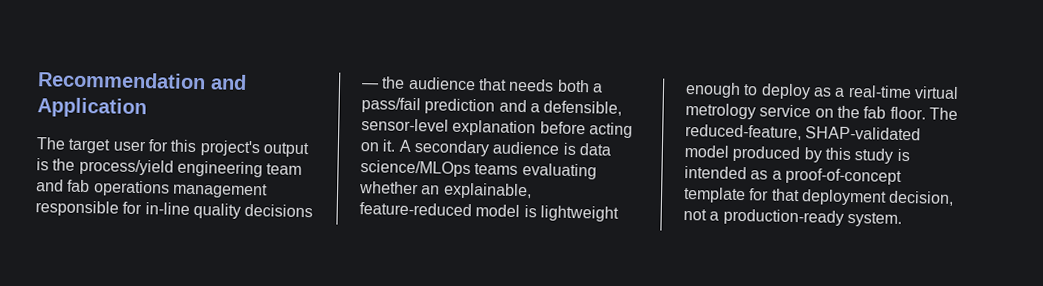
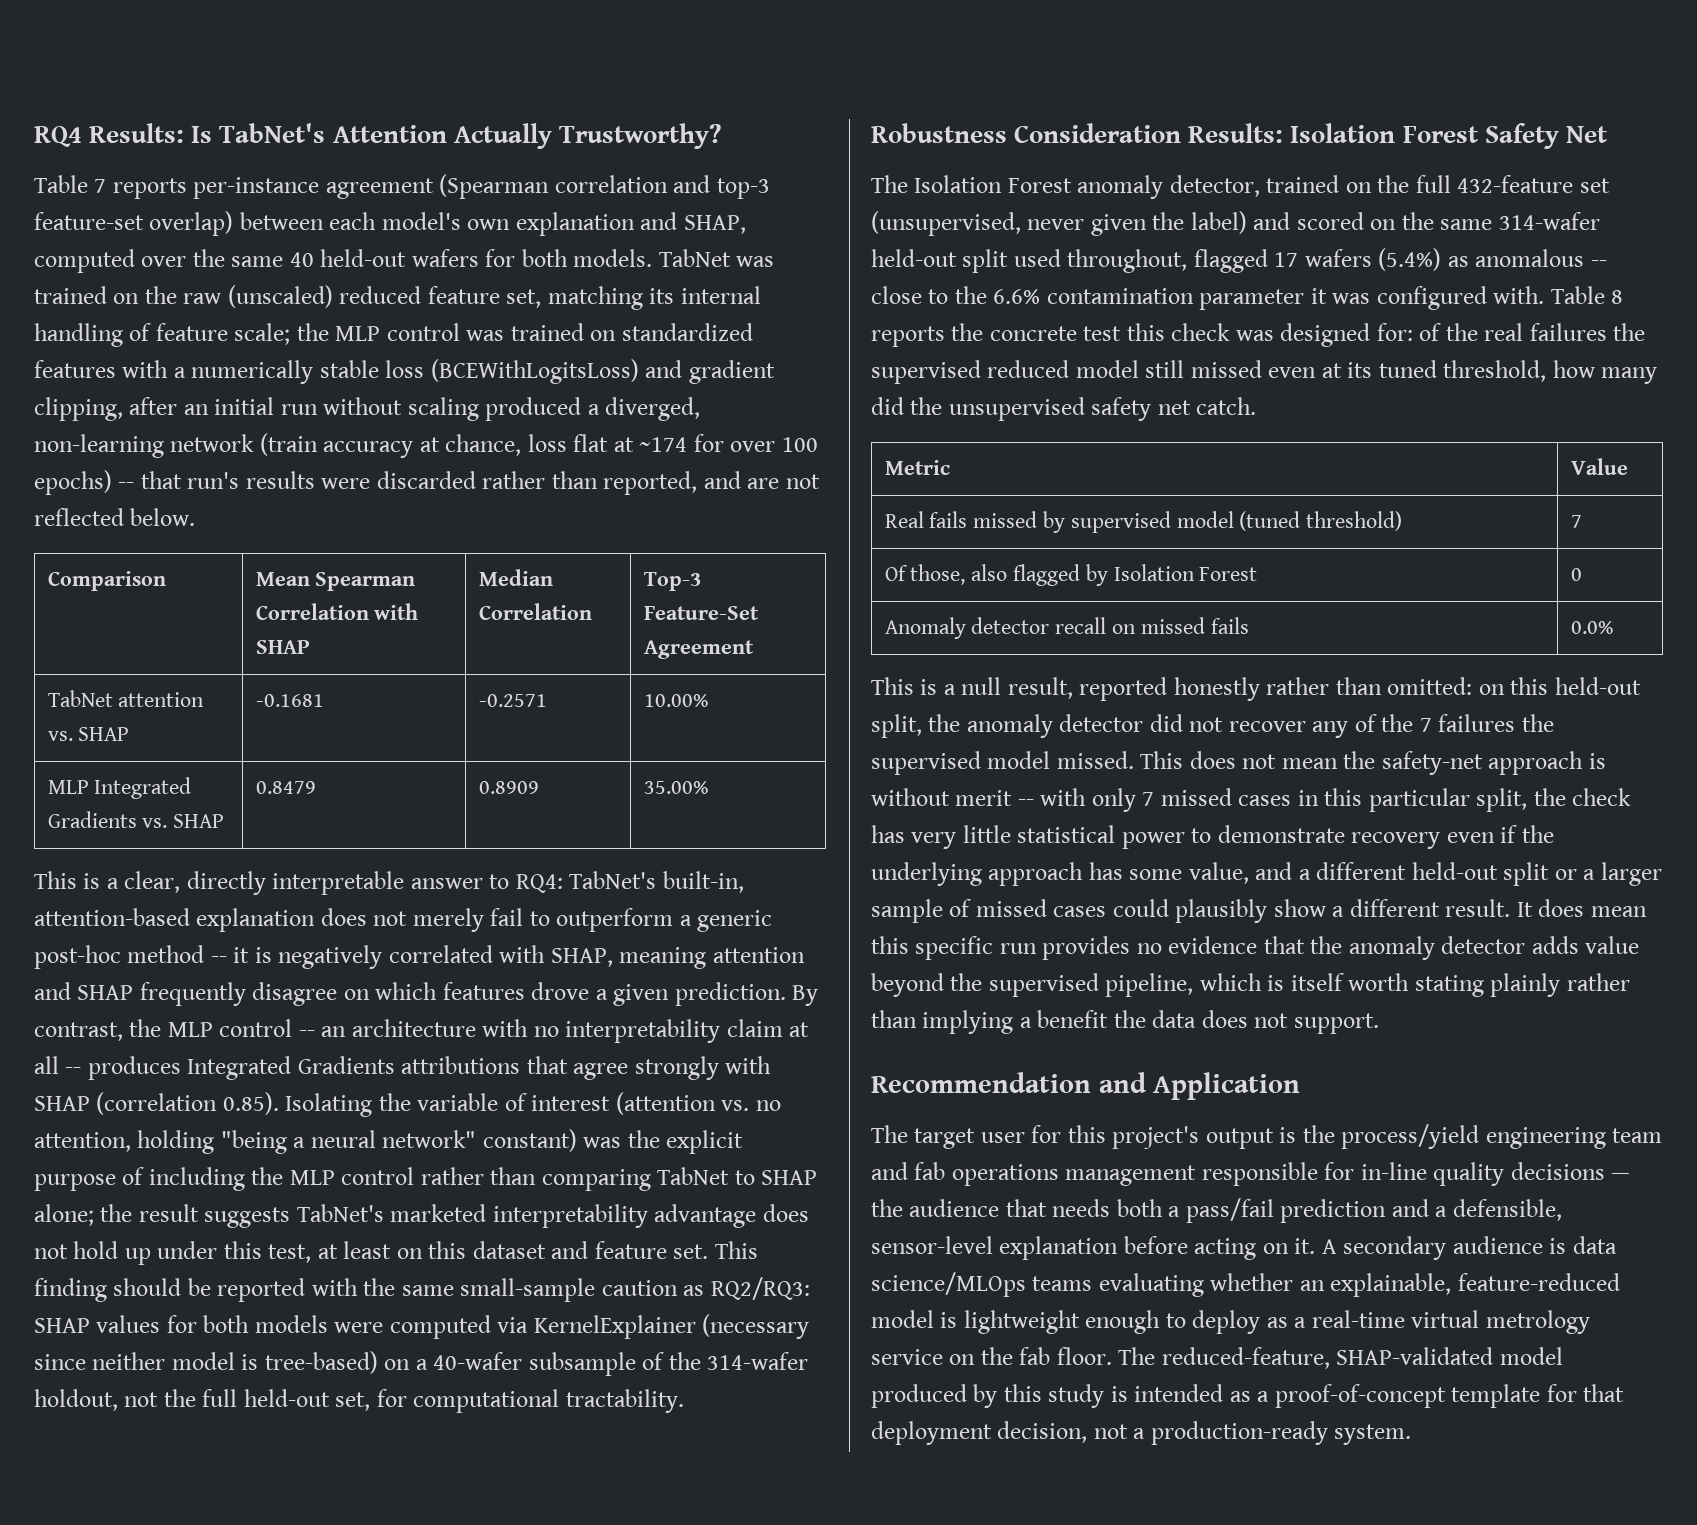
(37, 80) none -> [34,123,721,149] [34,174,770,199] [34,211,746,236] [34,249,775,273] [34,285,761,310] [34,323,753,347] [34,359,775,384] [34,397,701,421] [34,433,818,458] [34,470,820,495] [34,508,196,526] [47,571,166,591] [255,572,416,591] [255,603,419,620] [255,640,310,654] [478,569,553,586] [478,603,592,620] [643,572,701,591] [643,606,759,620] [643,640,754,659] [47,690,205,707] [47,727,130,741] [255,694,324,707] [478,694,547,707] [643,694,708,707] [47,777,192,799] [47,811,225,828] [255,781,316,794] [478,781,539,794] [643,781,708,794] [34,871,744,895] [34,908,773,932] [34,945,805,969] [34,982,819,1006] [34,1019,810,1043] [34,1056,772,1080] [34,1092,781,1117] [34,1129,744,1154] [34,1167,818,1191] [34,1204,809,1228] [34,1241,758,1265] [34,1277,810,1302] [34,1314,810,1339] [34,1351,809,1376] [34,1389,684,1413] [871,123,1607,149] [871,175,1610,199] [871,211,1600,236] [871,248,1607,273] [871,286,1624,310] [871,323,1646,347] [871,360,1658,384] [871,397,1257,421] [884,460,950,475] [1570,458,1628,475] [884,511,1403,533] [1570,515,1582,528] [884,564,1258,586] [1570,568,1582,581] [884,617,1249,639] [1570,621,1613,634] [871,677,1641,701] [871,714,1554,738] [871,751,1606,775] [871,788,1632,812] [871,825,1554,849] [871,862,1662,886] [871,899,1647,923] [871,936,1640,960] [871,973,1630,997] [871,1010,1379,1034] RQ4 Results: Is TabNet's Attention Actually Trustworthy? // Table 7 reports per-instance agreement (Spearman correlation and top-3 feature-set overlap) between each model's own explanation and SHAP, computed over the same 40 held-out wafers for both models. TabNet was trained on the raw (unscaled) reduced feature set, matching its internal handling of feature scale; the MLP control was trained on standardized features with a numerically stable loss (BCEWithLogitsLoss) and gradient clipping, after an initial run without scaling produced a diverged, non-learning network (train accuracy at chance, loss flat at ~174 for over 100 epochs) -- that run's results were discarded rather than reported, and are not reflected below. // Comparison | Mean Spearman Correlation with SHAP | Median Correlation | Top-3 Feature-Set Agreement // TabNet attention vs. SHAP | -0.1681 | -0.2571 | 10.00% // MLP Integrated Gradients vs. SHAP | 0.8479 | 0.8909 | 35.00% // This is a clear, directly interpretable answer to RQ4: TabNet's built-in, attention-based explanation does not merely fail to outperform a generic post-hoc method -- it is negatively correlated with SHAP, meaning attention and SHAP frequently disagree on which features drove a given prediction. By contrast, the MLP control -- an architecture with no interpretability claim at all -- produces Integrated Gradients attributions that agree strongly with SHAP (correlation 0.85). Isolating the variable of interest (attention vs. no attention, holding "being a neural network" constant) was the explicit purpose of including the MLP control rather than comparing TabNet to SHAP alone; the result suggests TabNet's marketed interpretability advantage does not hold up under this test, at least on this dataset and feature set. This finding should be reported with the same small-sample caution as RQ2/RQ3: SHAP values for both models were computed via KernelExplainer (necessary since neither model is tree-based) on a 40-wafer subsample of the 314-wafer holdout, not the full held-out set, for computational tractability. // Robustness Consideration Results: Isolation Forest Safety Net // The Isolation Forest anomaly detector, trained on the full 432-feature set (unsupervised, never given the label) and scored on the same 314-wafer held-out split used throughout, flagged 17 wafers (5.4%) as anomalous -- close to the 6.6% contamination parameter it was configured with. Table 8 reports the concrete test this check was designed for: of the real failures the supervised reduced model still missed even at its tuned threshold, how many did the unsupervised safety net catch. // Metric | Value // Real fails missed by supervised model (tuned threshold) | 7 // Of those, also flagged by Isolation Forest | 0 // Anomaly detector recall on missed fails | 0.0% // This is a null result, reported honestly rather than omitted: on this held-out split, the anomaly detector did not recover any of the 7 failures the supervised model missed. This does not mean the safety-net approach is without merit -- with only 7 missed cases in this particular split, the check has very little statistical power to demonstrate recovery even if the underlying approach has some value, and a different held-out split or a larger sample of missed cases could plausibly show a different result. It does mean this specific run provides no evidence that the anomaly detector adds value beyond the supervised pipeline, which is itself worth stating plainly rather than implying a benefit the data does not support. //

